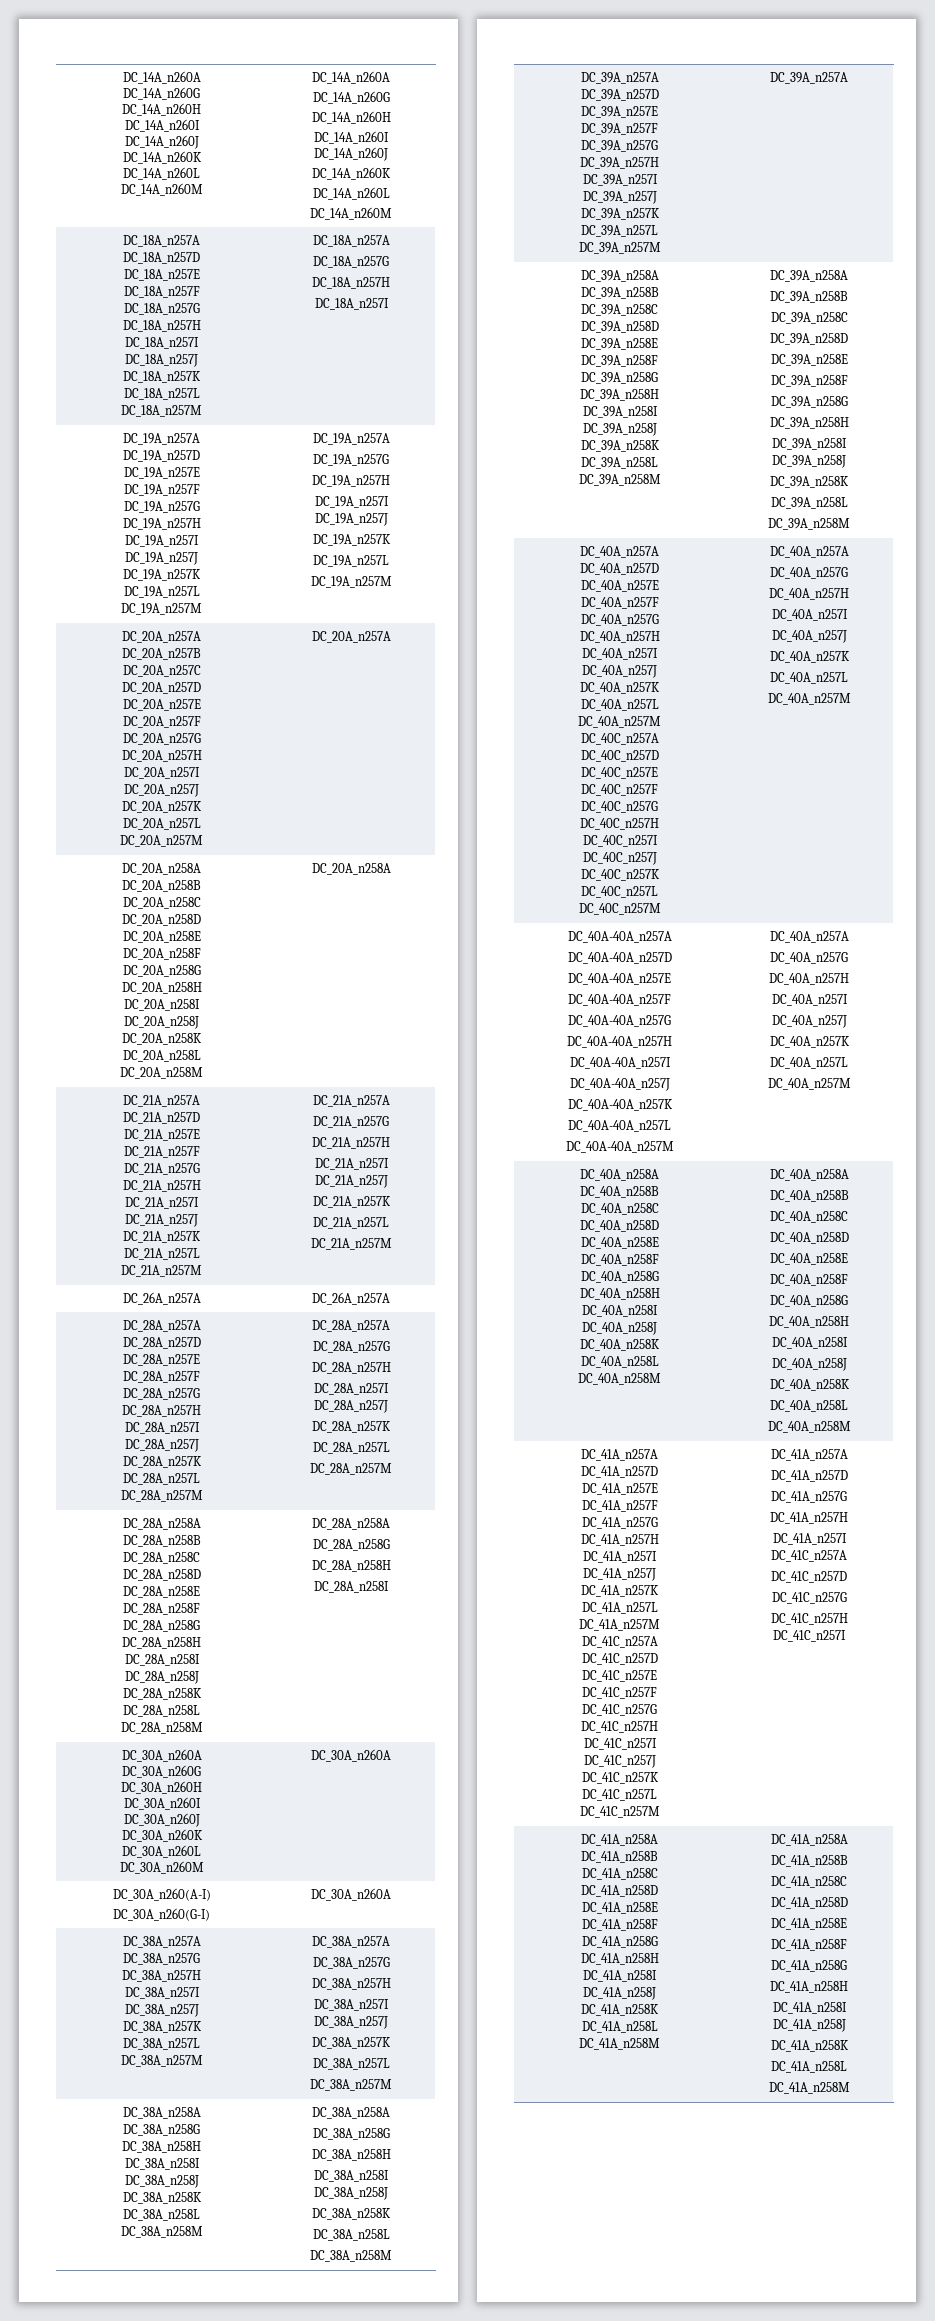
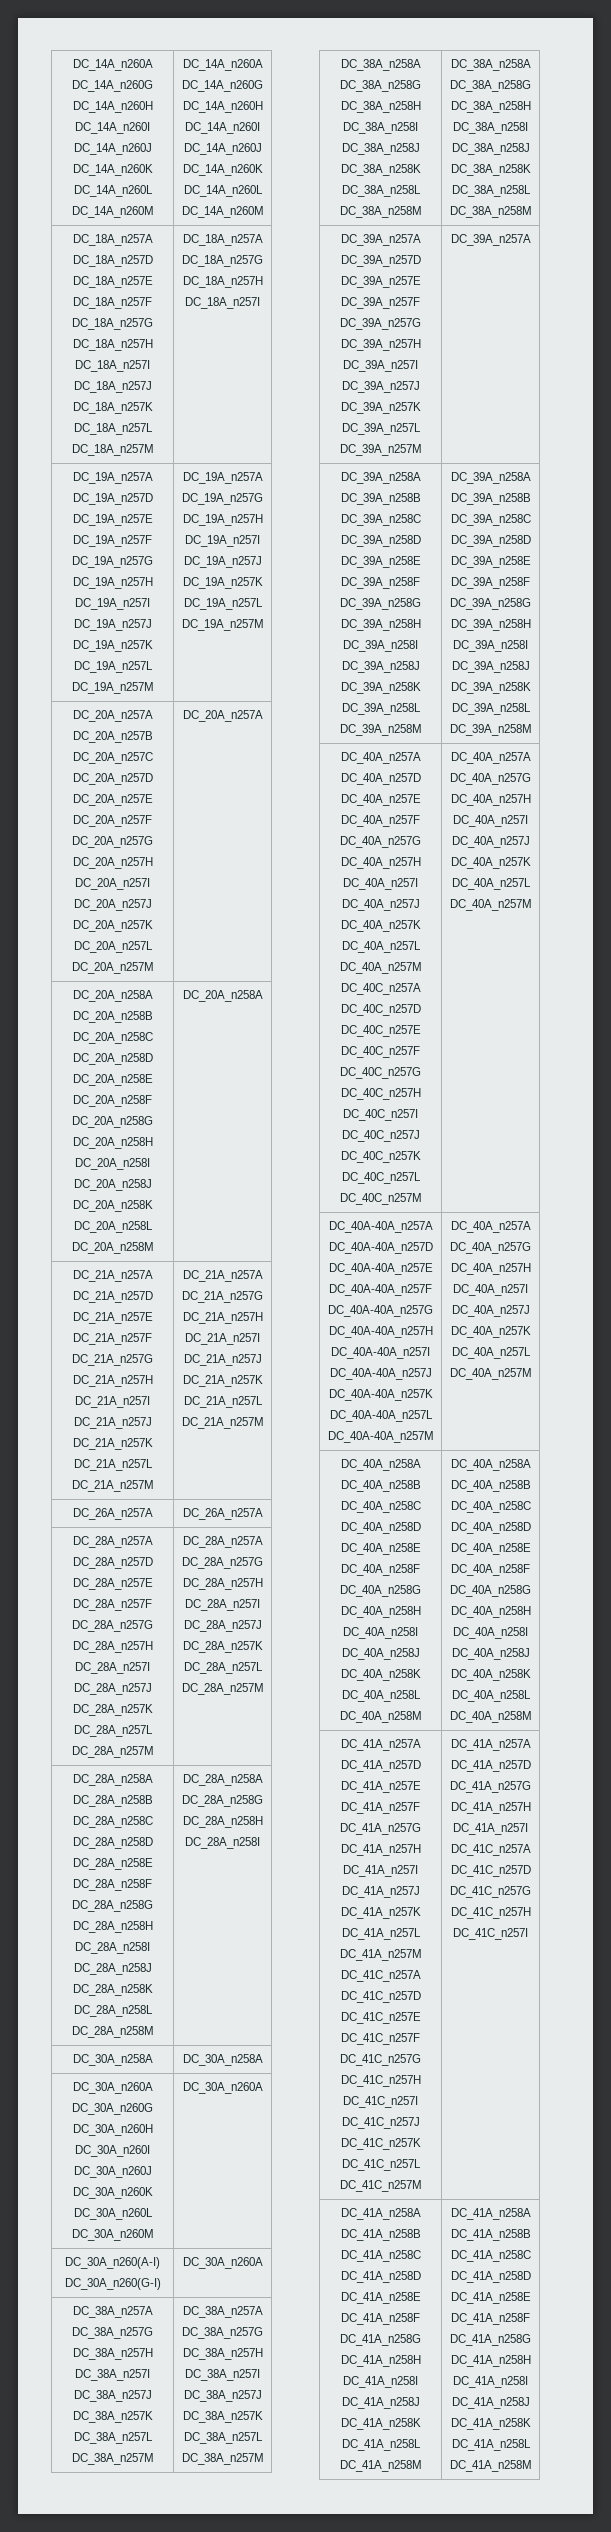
(389, 1587) none -> [72,2054,153,2066] [182,2054,263,2066] // DC_30A_n258A | DC_30A_n258A

